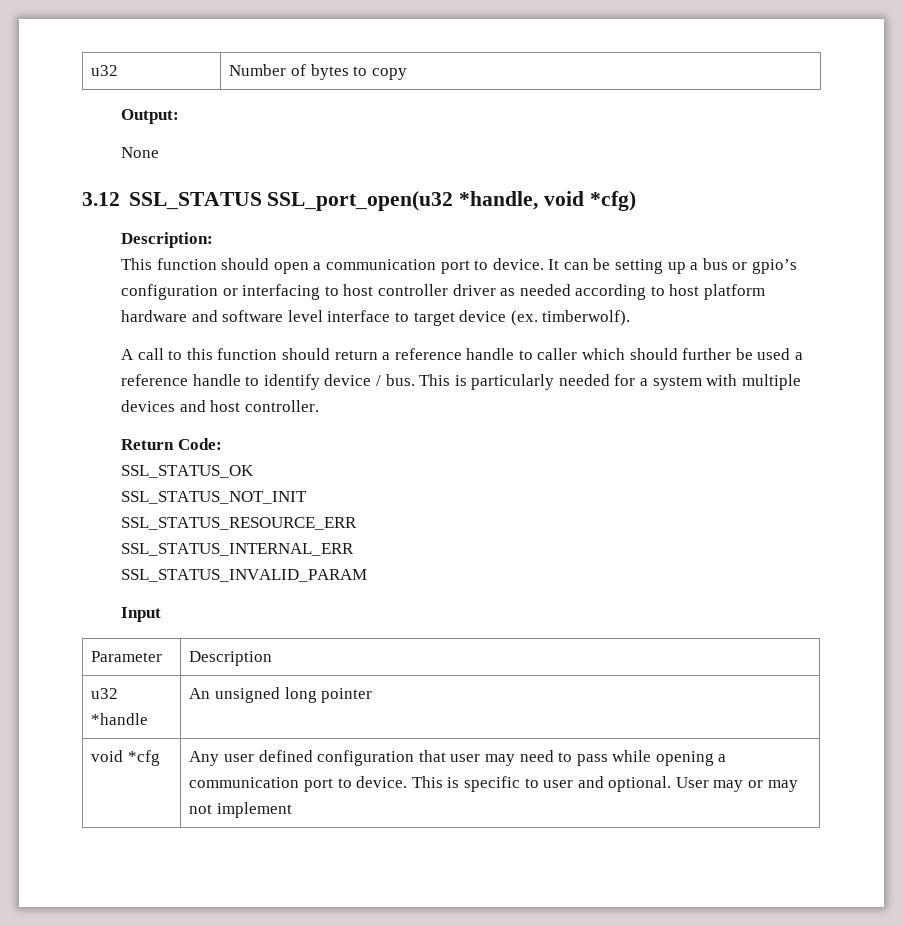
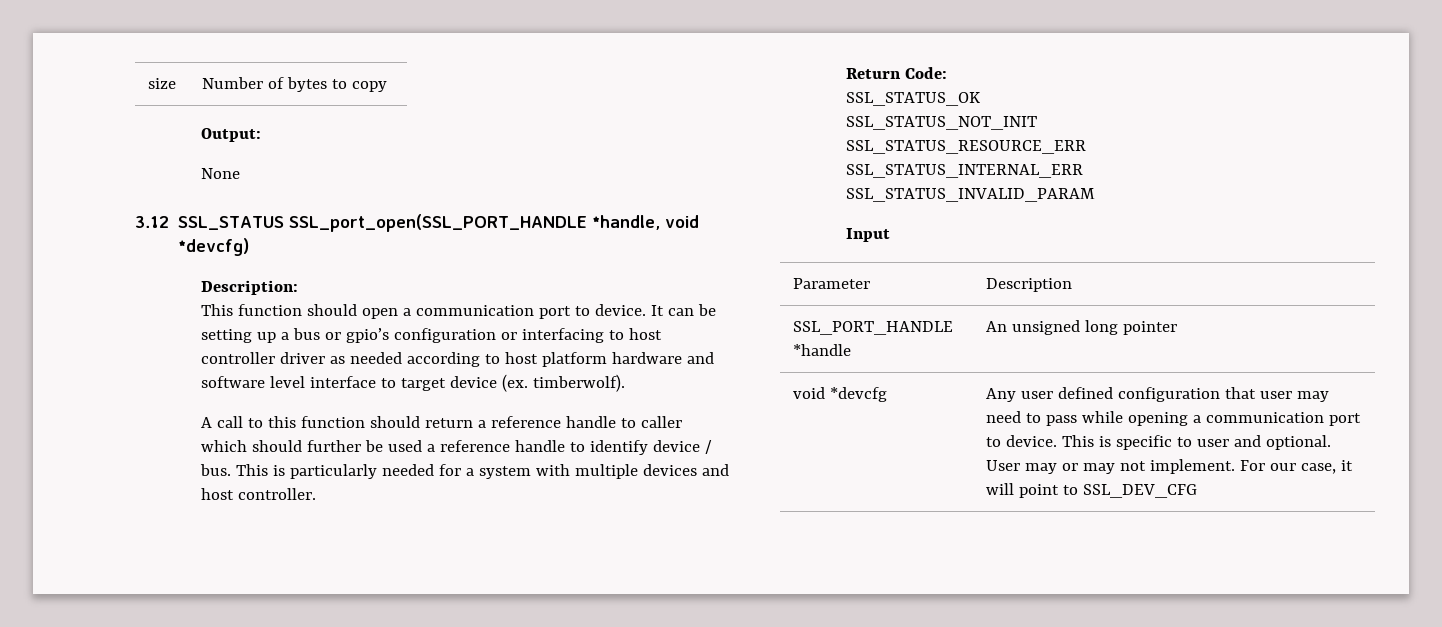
[91,65,119,76] u32 -> [147,78,176,89] size
[267,191,454,211] SSL_port_open(u32 -> [289,214,588,232] SSL_port_open(SSL_PORT_HANDLE
[589,191,636,211] *cfg) -> [178,238,250,256] *devcfg)
[91,688,119,699] u32 -> [792,321,953,335] SSL_PORT_HANDLE
[127,750,160,766] *cfg -> [829,387,887,402] *devcfg
[216,802,292,818] implement -> [1149,459,1353,474] [985,483,1197,498] implement. For our case, it will point to SSL_DEV_CFG

